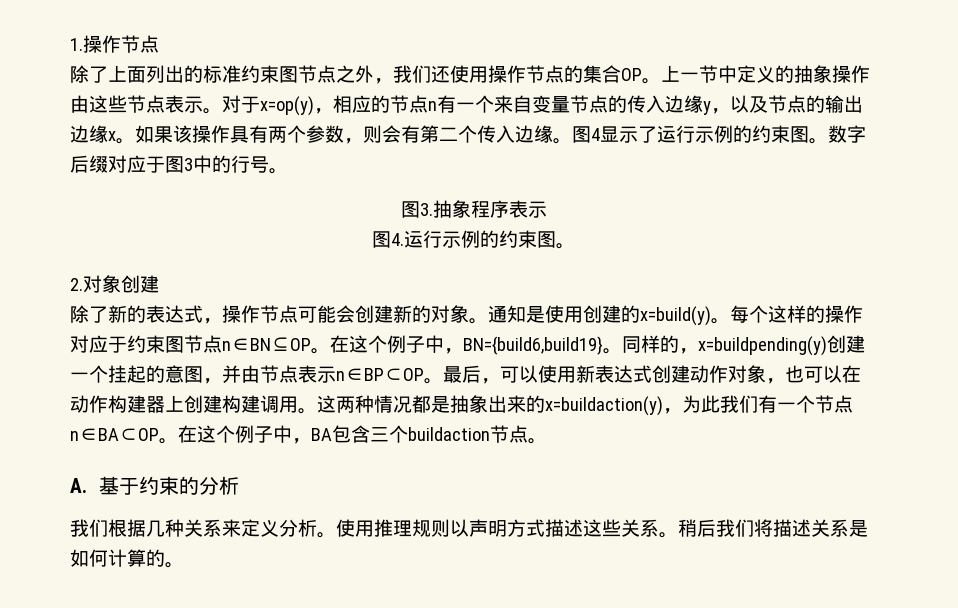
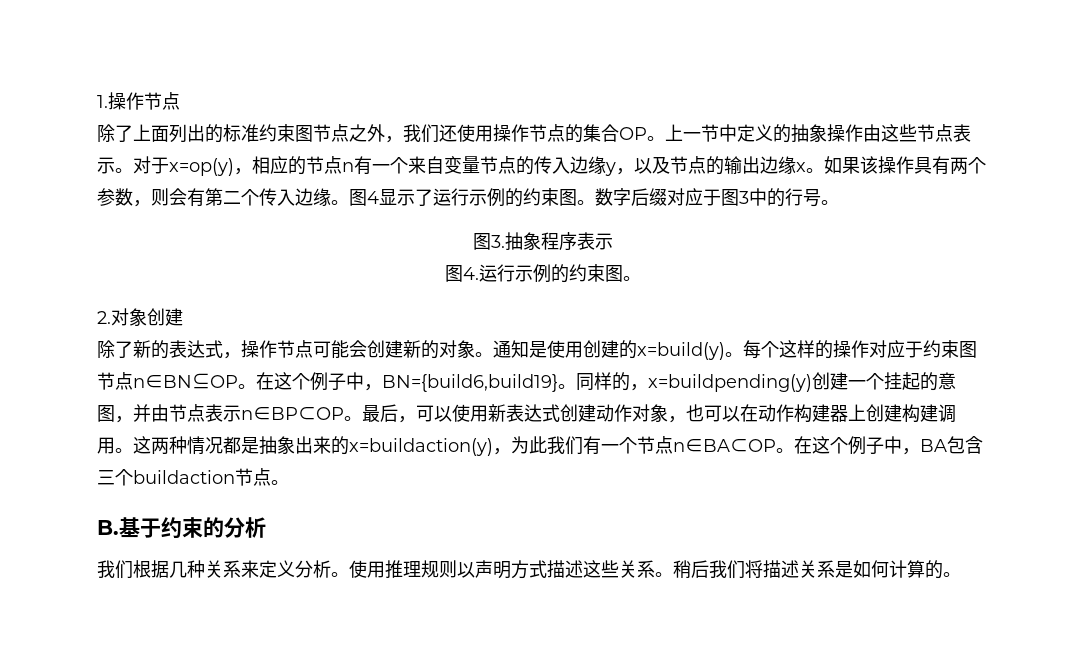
[70,478,87,493] A. -> [97,520,119,535] B.

